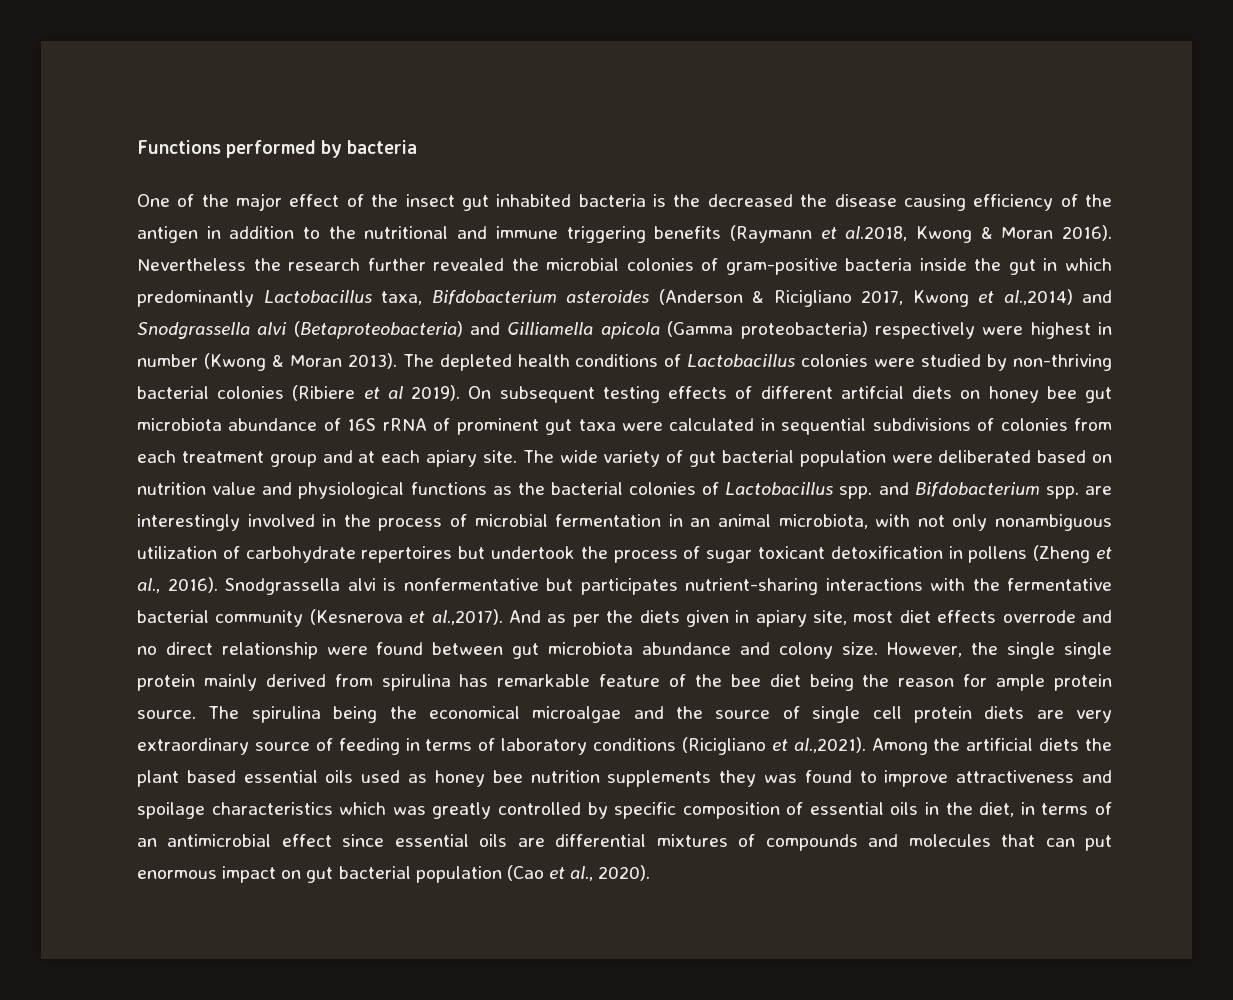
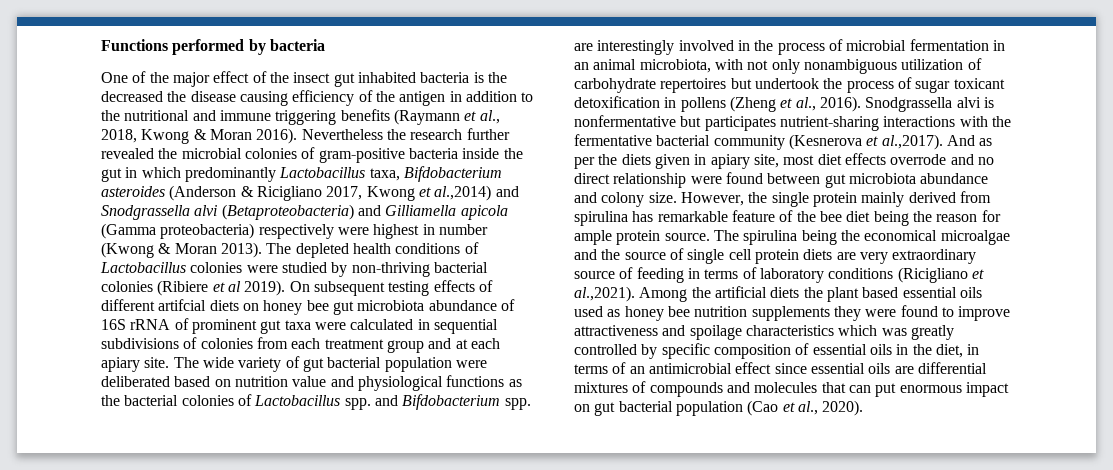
[845,226,908,241] al.2018, -> [479,110,500,124] [101,129,137,143] al., 2018,
[1064,642,1112,659] single -> (809, 199) none
[763,774,797,783] was -> [865,309,897,317] were

